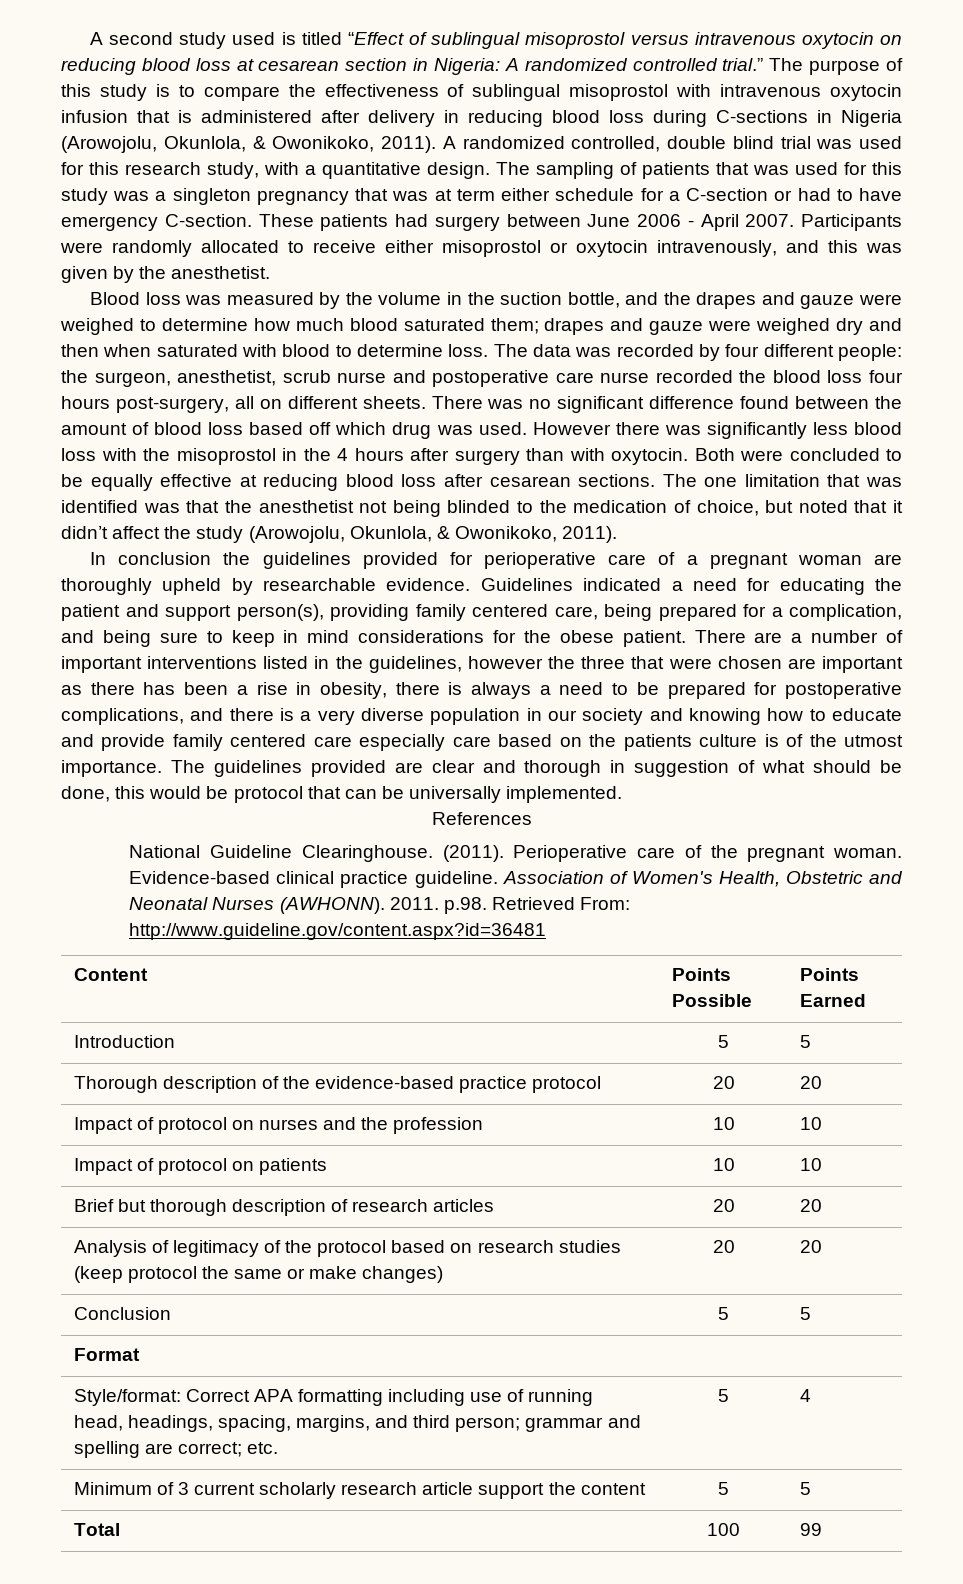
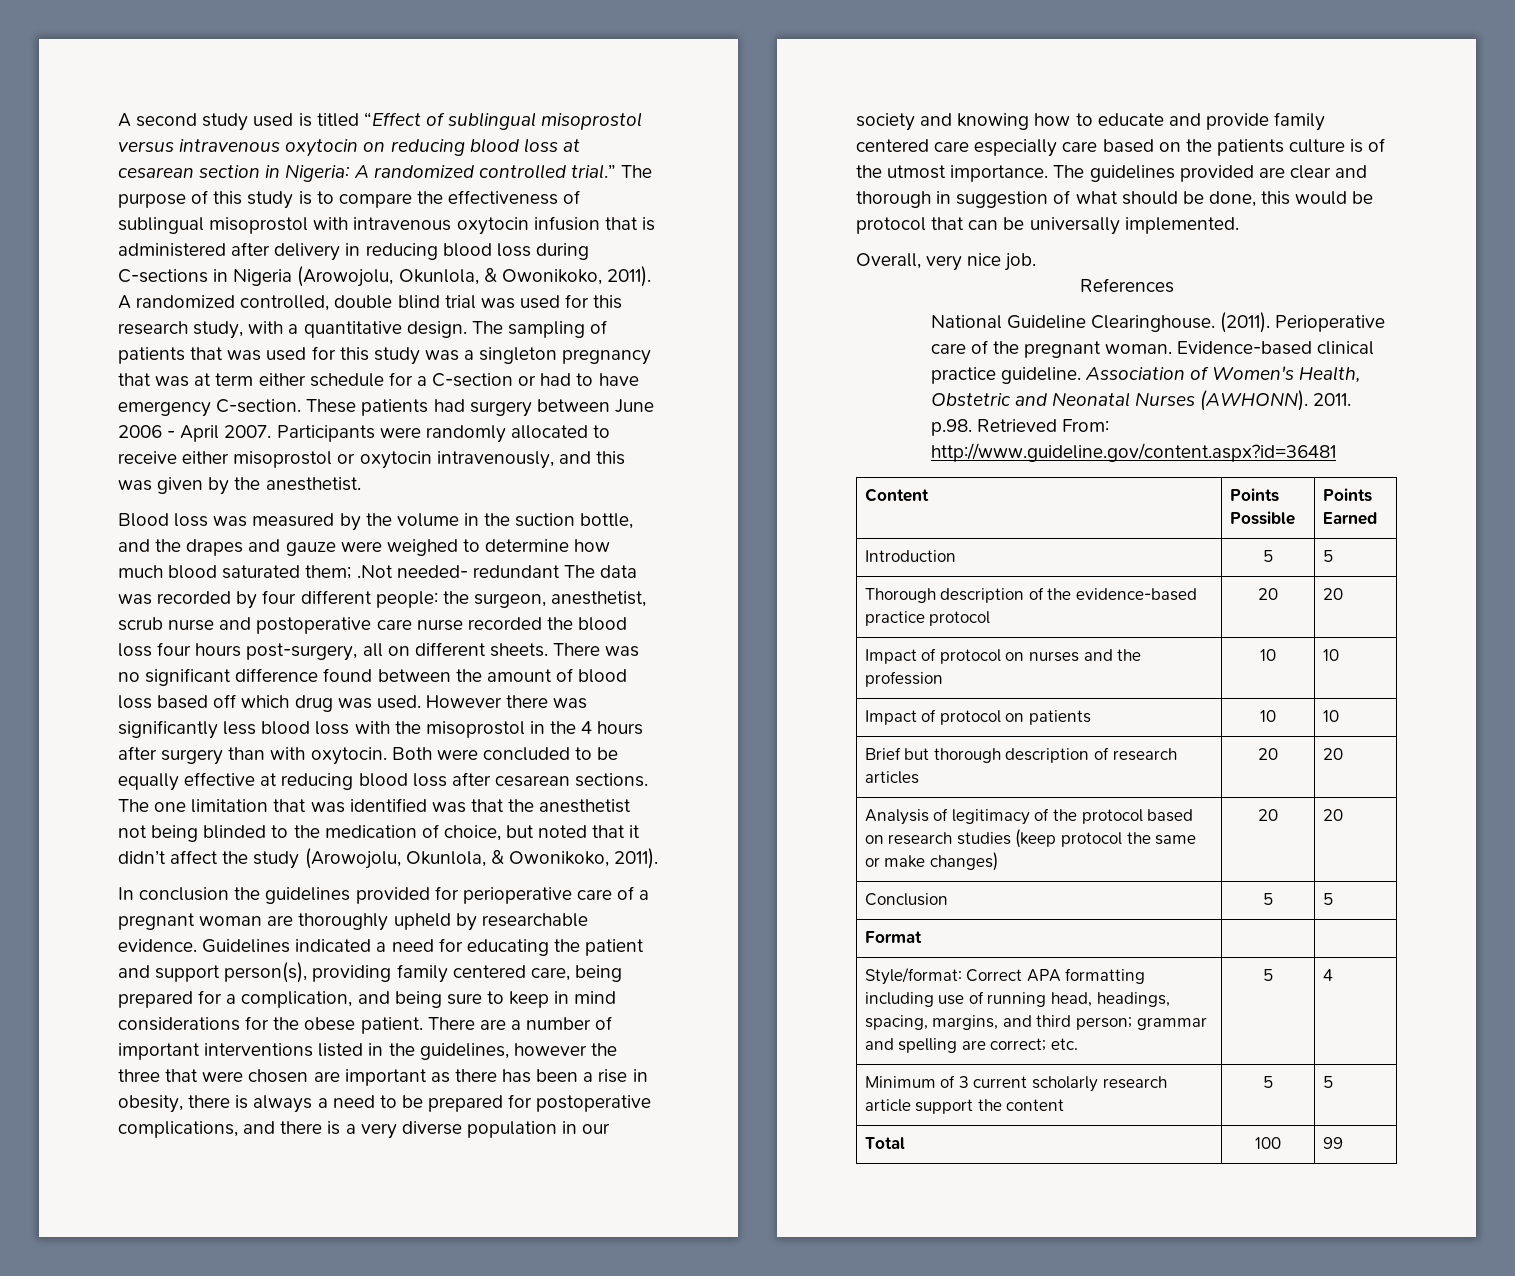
[544,318,903,335] [61,344,489,357] drapes and gauze were weighed dry and then when saturated with blood to determine loss. -> [356,565,560,578] .Not needed- redundant
(623, 794) none -> [856,253,1037,271] // Overall, very nice job.

